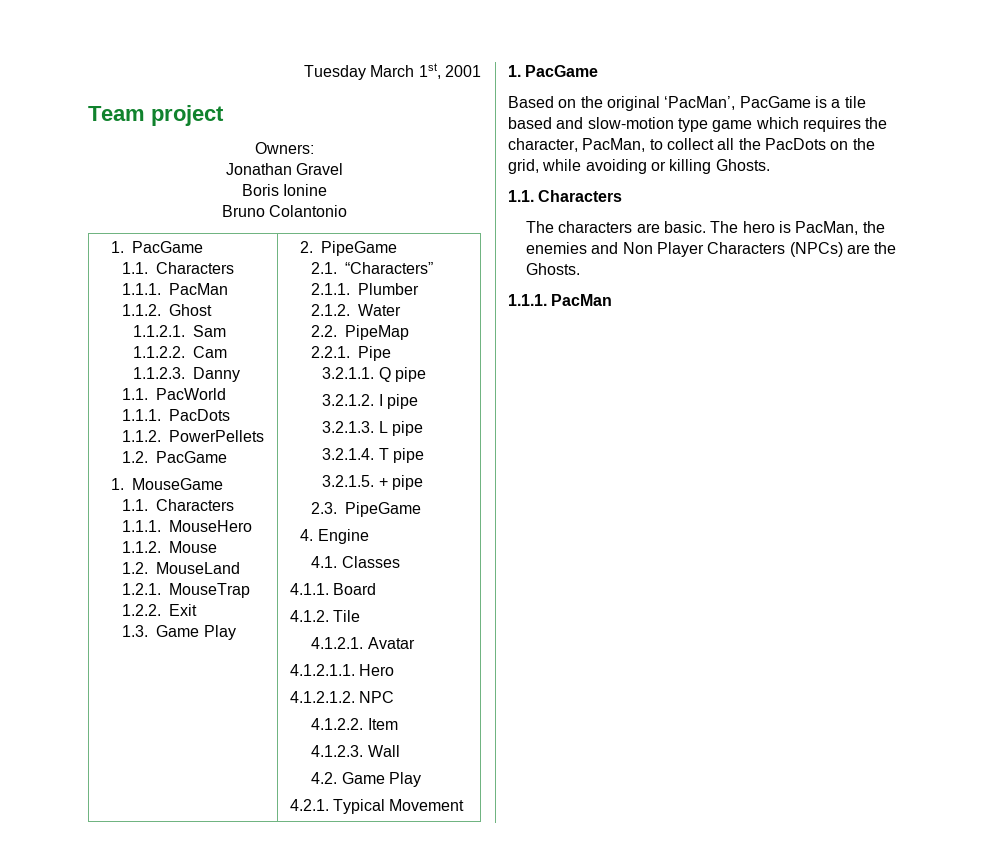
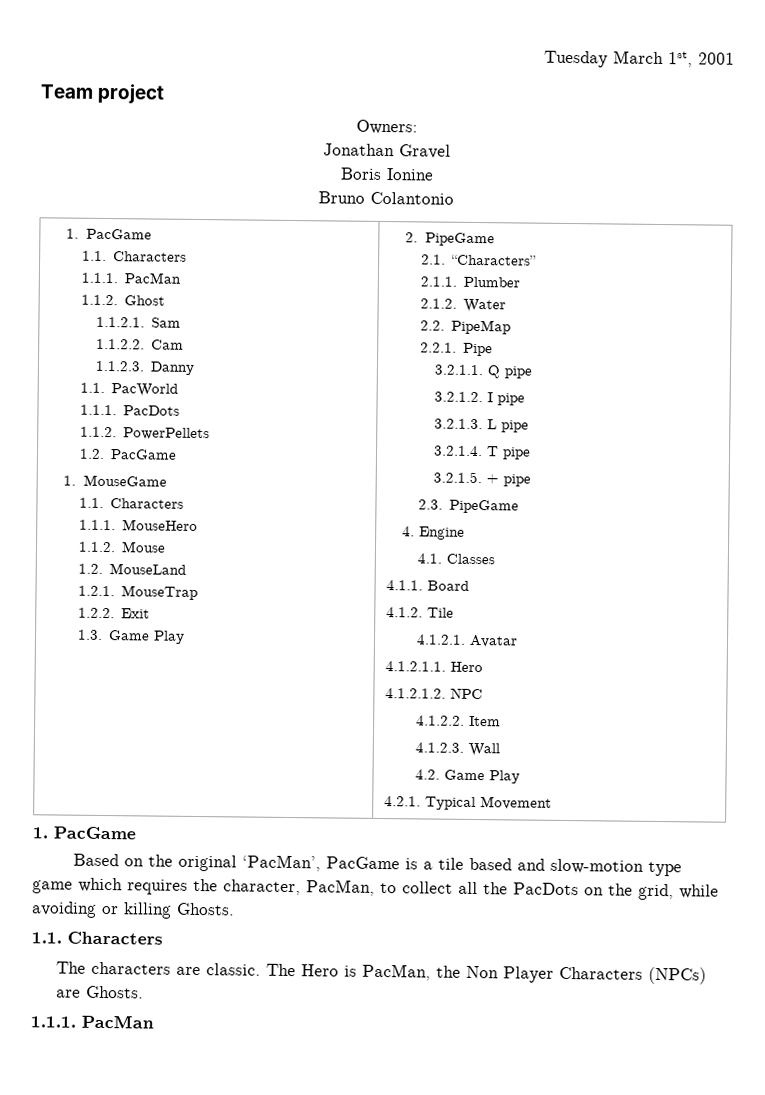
[664,221,775,233] basic. The hero -> [206,963,340,977] classic. The Hero
[526,242,619,254] enemies and -> (462, 971) none
[874,242,897,254] the -> (82, 993) none

